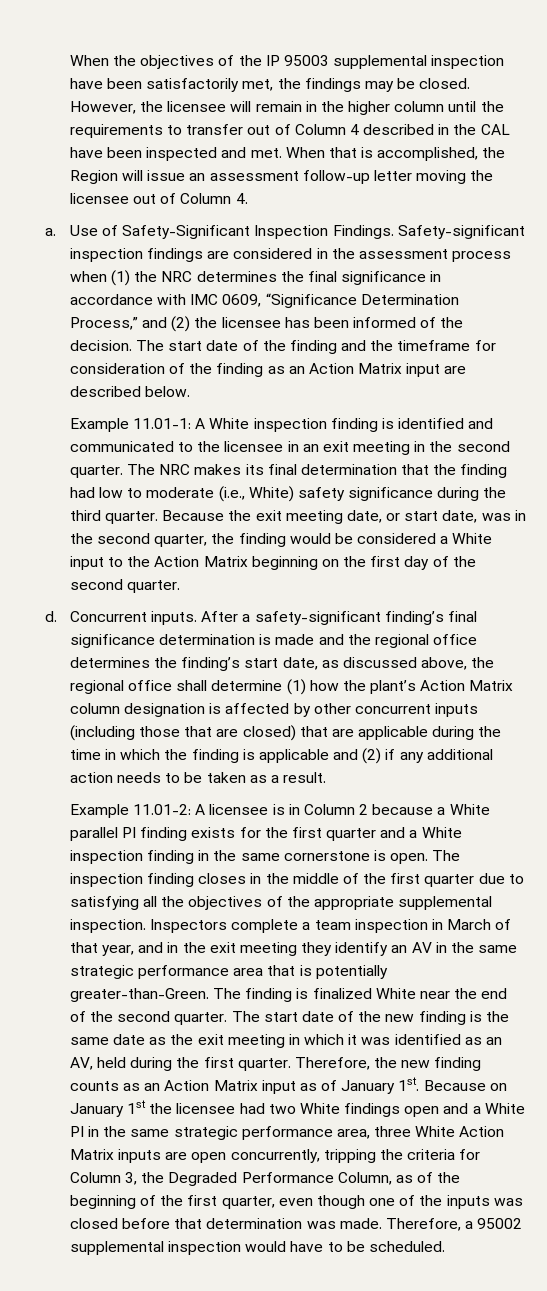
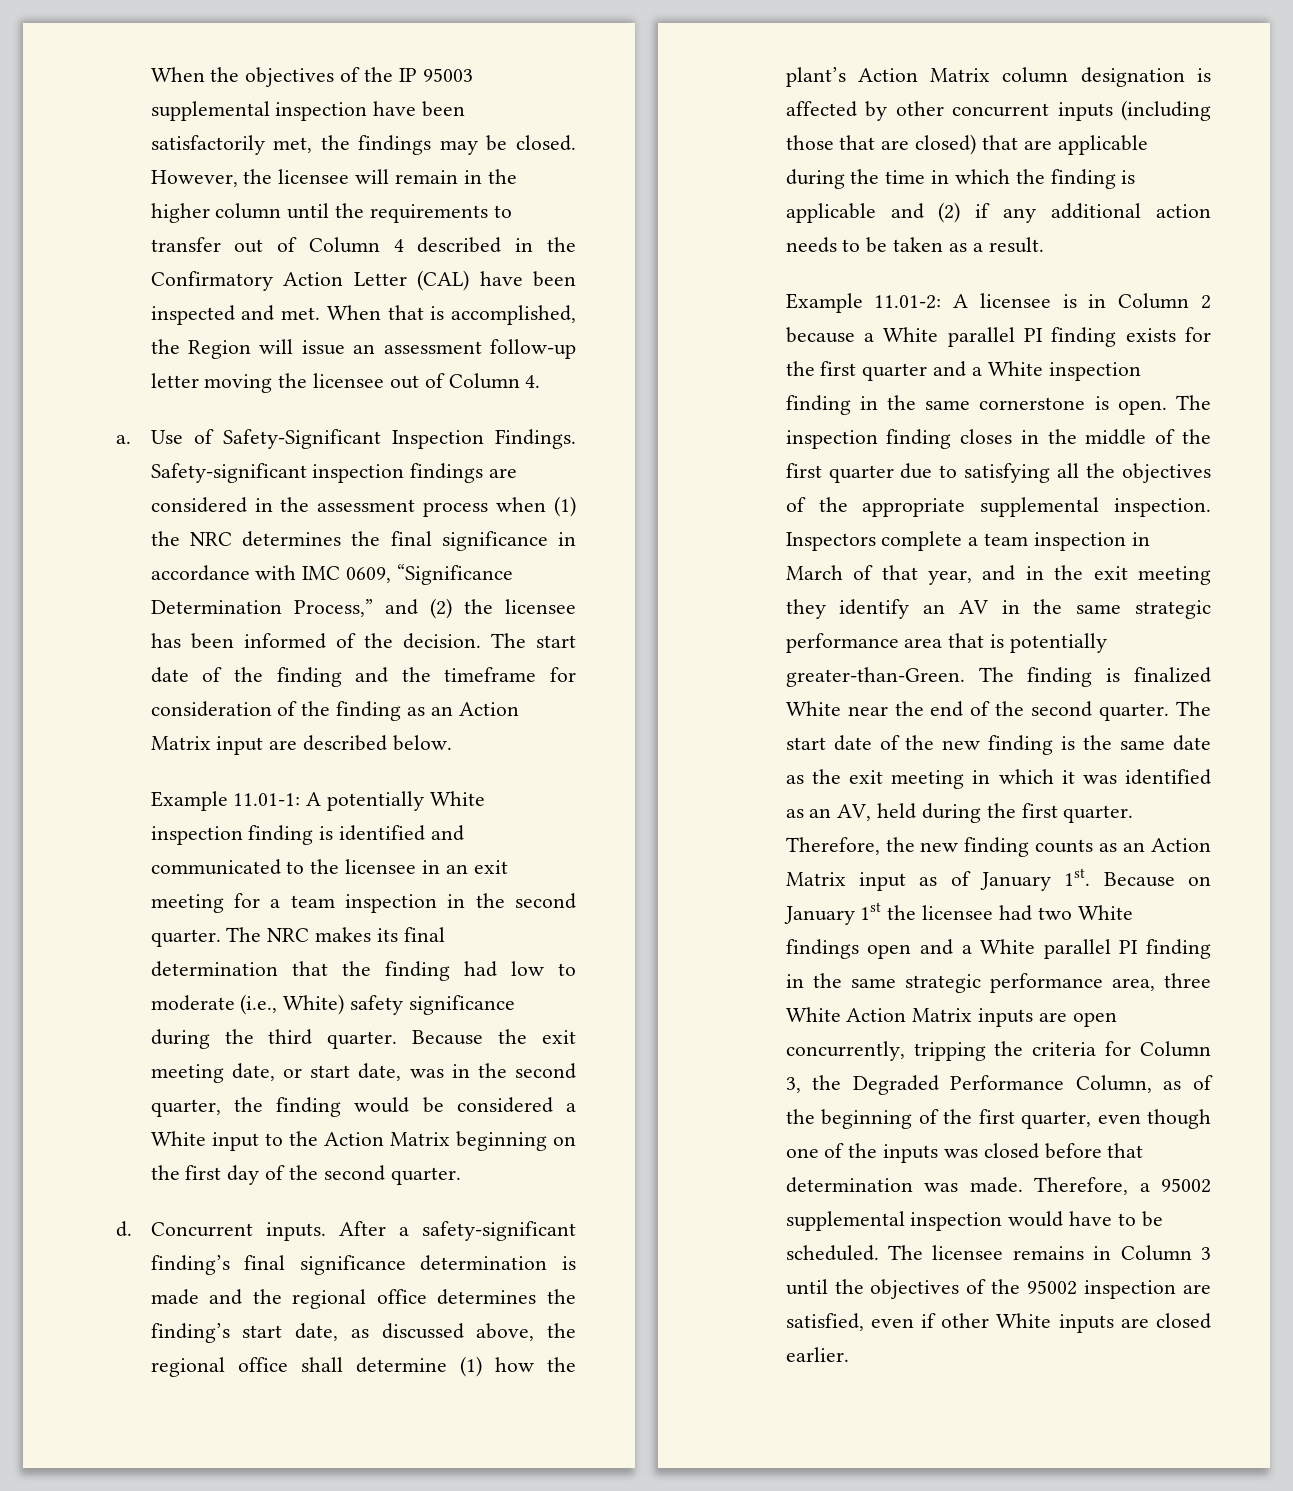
[480,124,510,135] CAL -> [150,270,470,291] Confirmatory Action Letter (CAL)
(206, 423) none -> [327,791,425,811] potentially
(411, 448) none -> [234,893,438,913] for a team inspection
[69,1126,84,1137] PI -> [1043,939,1211,959] parallel PI finding
(445, 1246) none -> [888,1245,1211,1261] [785,1279,1211,1299] [785,1313,1211,1333] [785,1347,849,1362] The licensee remains in Column 3 until the objectives of the 95002 inspection are satisfied, even if other White inputs are closed earlier.

